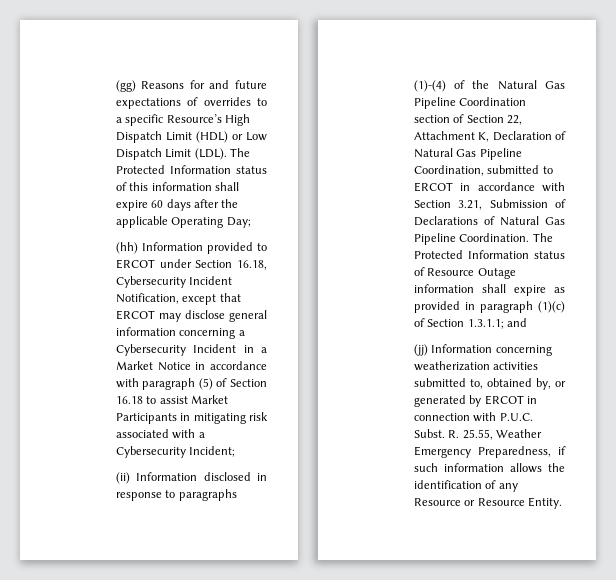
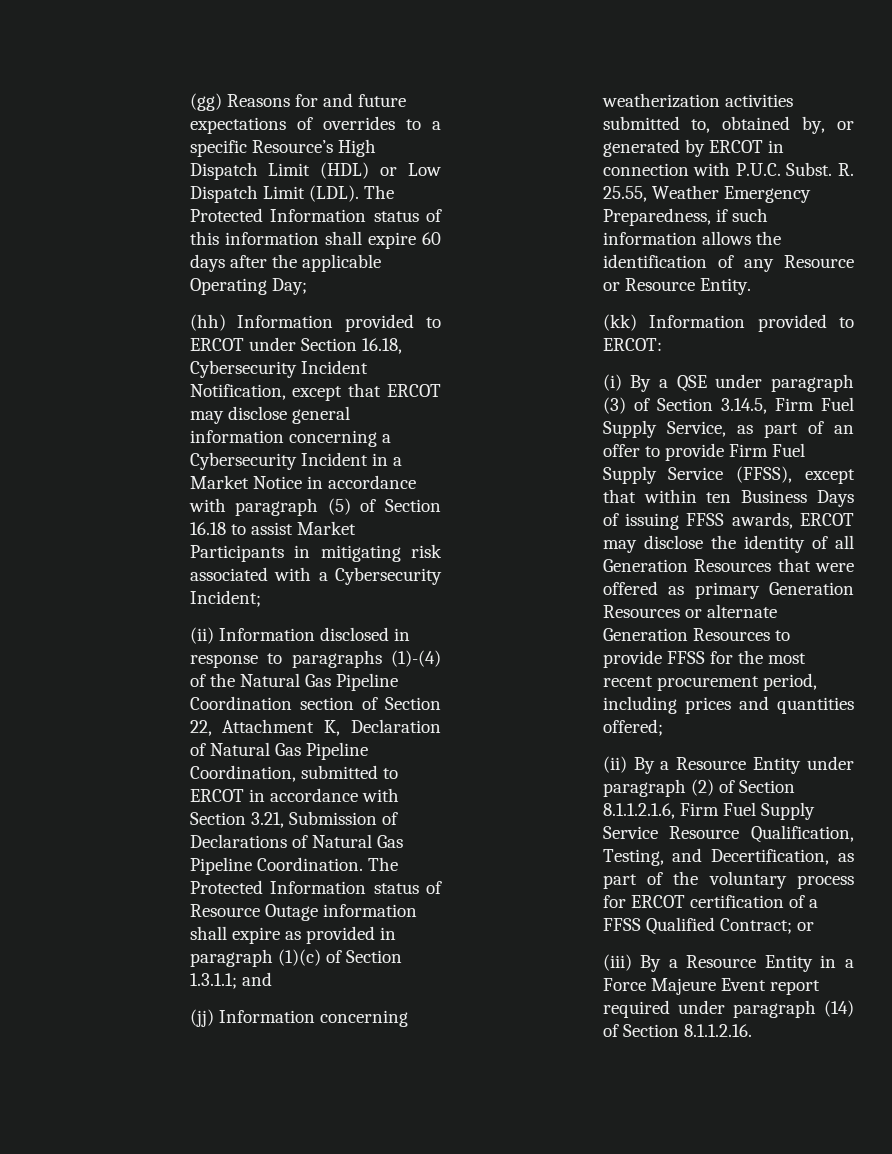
(562, 503) none -> [602,314,854,332] [602,338,662,351] [602,374,854,392] [602,397,854,414] [602,420,854,438] [602,443,806,461] [602,466,855,484] [602,489,854,507] [602,512,854,530] [602,535,854,553] [602,558,854,572] [602,581,854,599] [602,604,777,618] [602,628,790,641] [602,650,807,668] [602,673,817,691] [602,696,854,714] [602,719,663,736] [602,756,854,774] [602,779,796,797] [602,802,816,820] [602,825,854,843] [602,848,854,866] [602,871,854,889] [602,895,819,908] [602,917,815,935] [602,954,854,972] [602,978,821,995] [602,1000,854,1018] [602,1024,752,1037] // (kk) Information provided to ERCOT: // (i) By a QSE under paragraph (3) of Section 3.14.5, Firm Fuel Supply Service, as part of an offer to provide Firm Fuel Supply Service (FFSS), except that within ten Business Days of issuing FFSS awards, ERCOT may disclose the identity of all Generation Resources that were offered as primary Generation Resources or alternate Generation Resources to provide FFSS for the most recent procurement period, including prices and quantities offered; // (ii) By a Resource Entity under paragraph (2) of Section 8.1.1.2.1.6, Firm Fuel Supply Service Resource Qualification, Testing, and Decertification, as part of the voluntary process for ERCOT certification of a FFSS Qualified Contract; or // (iii) By a Resource Entity in a Force Majeure Event report required under paragraph (14) of Section 8.1.1.2.16.

